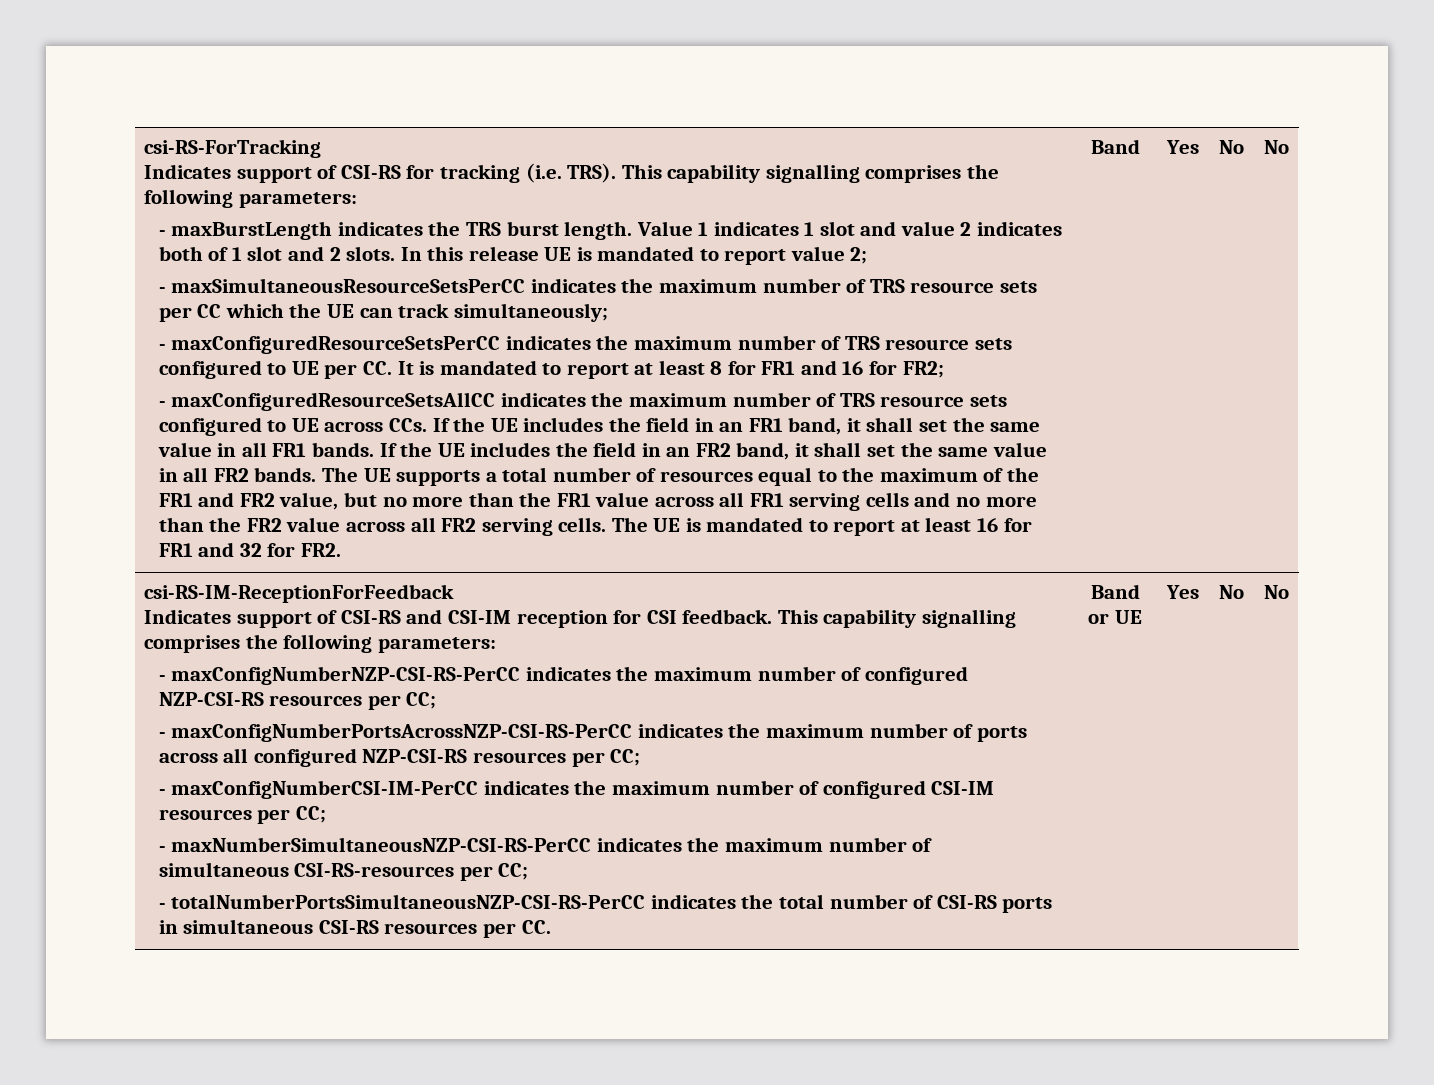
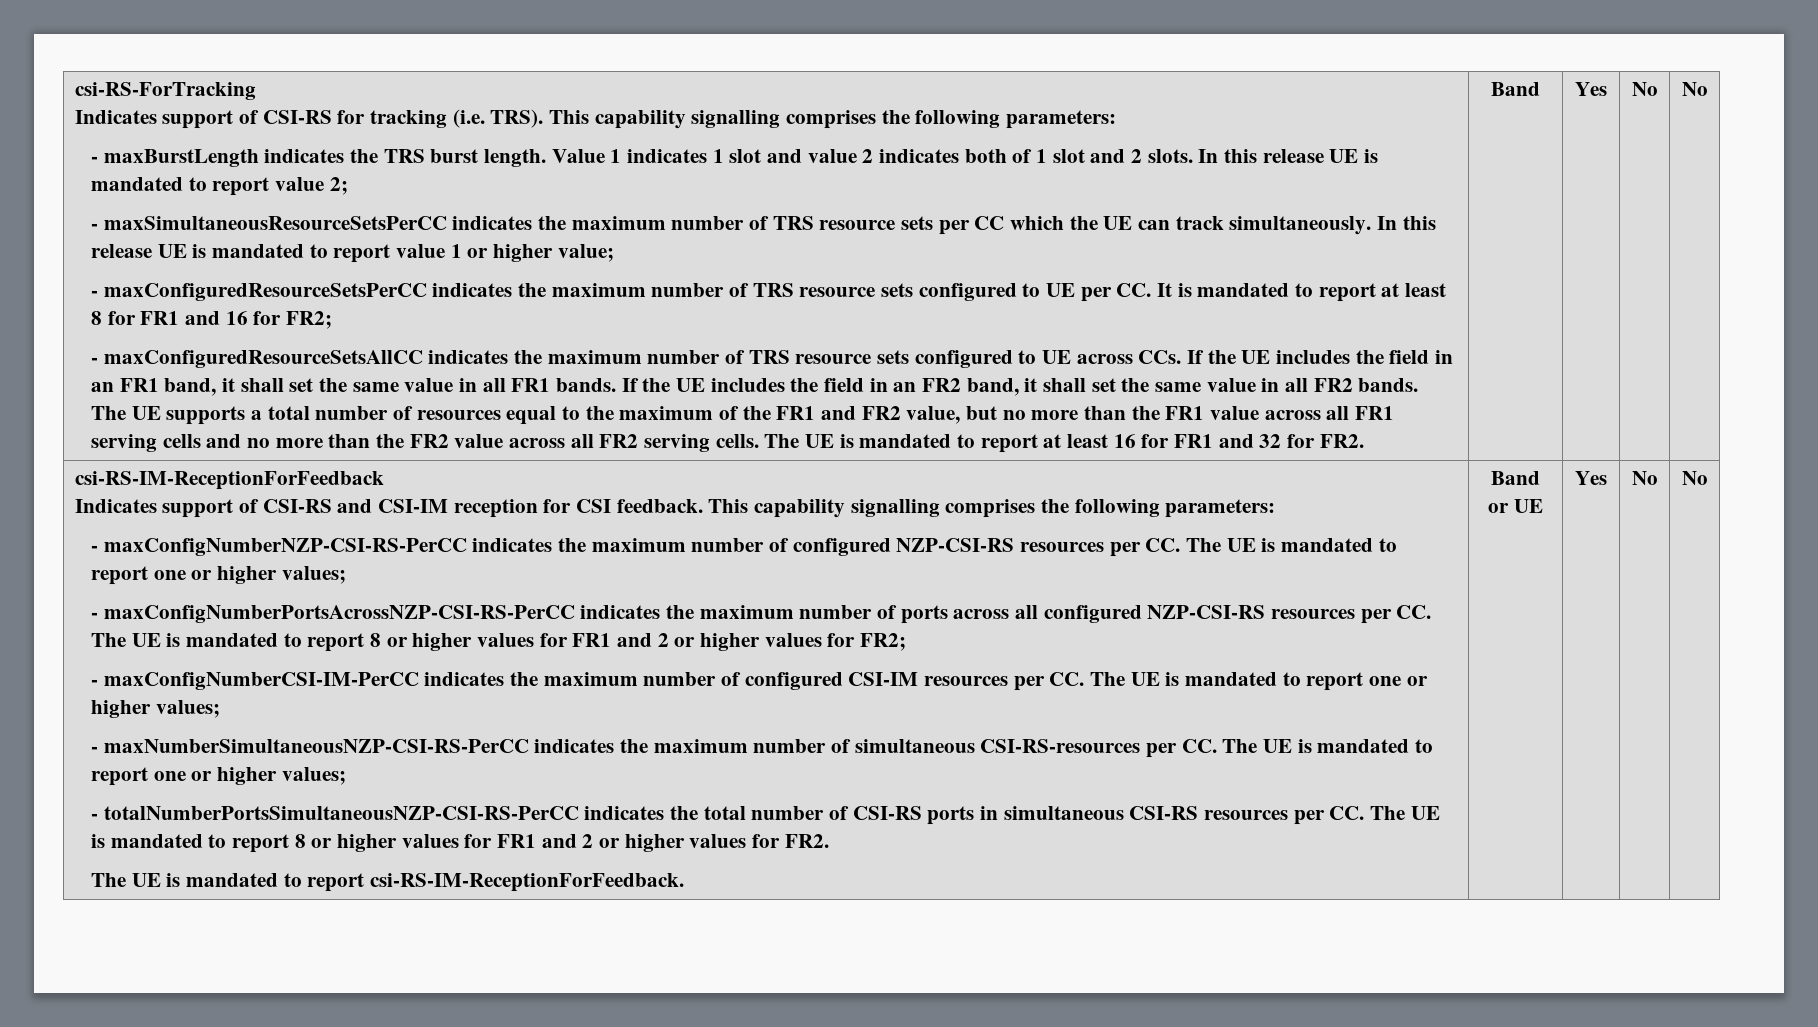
[453,303,608,322] simultaneously; -> [1229,216,1436,235] [90,244,614,263] simultaneously. In this release UE is mandated to report value 1 or higher value;
[406,692,437,709] CC; -> [1145,538,1397,552] [90,566,346,585] CC. The UE is mandated to report one or higher values;
[610,749,641,766] CC; -> [1396,605,1432,619] [90,633,906,652] CC. The UE is mandated to report 8 or higher values for FR1 and 2 or higher values for FR2;
[295,806,326,823] CC; -> [1049,672,1428,691] [90,700,220,718] CC. The UE is mandated to report one or higher values;
[498,863,529,880] CC; -> [1181,739,1433,753] [90,767,346,786] CC. The UE is mandated to report one or higher values;
(551, 927) none -> [1369,806,1440,820] [90,834,829,853] [90,873,684,892] The UE is mandated to report 8 or higher values for FR1 and 2 or higher values for FR2. // The UE is mandated to report csi-RS-IM-ReceptionForFeedback.

